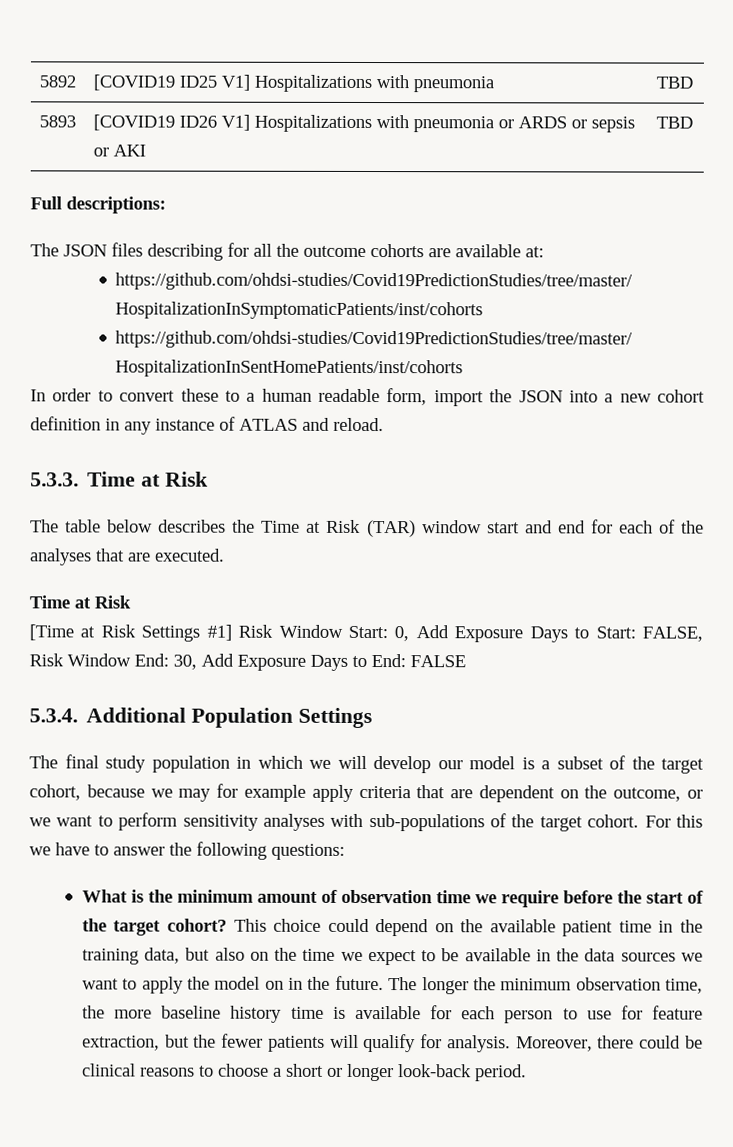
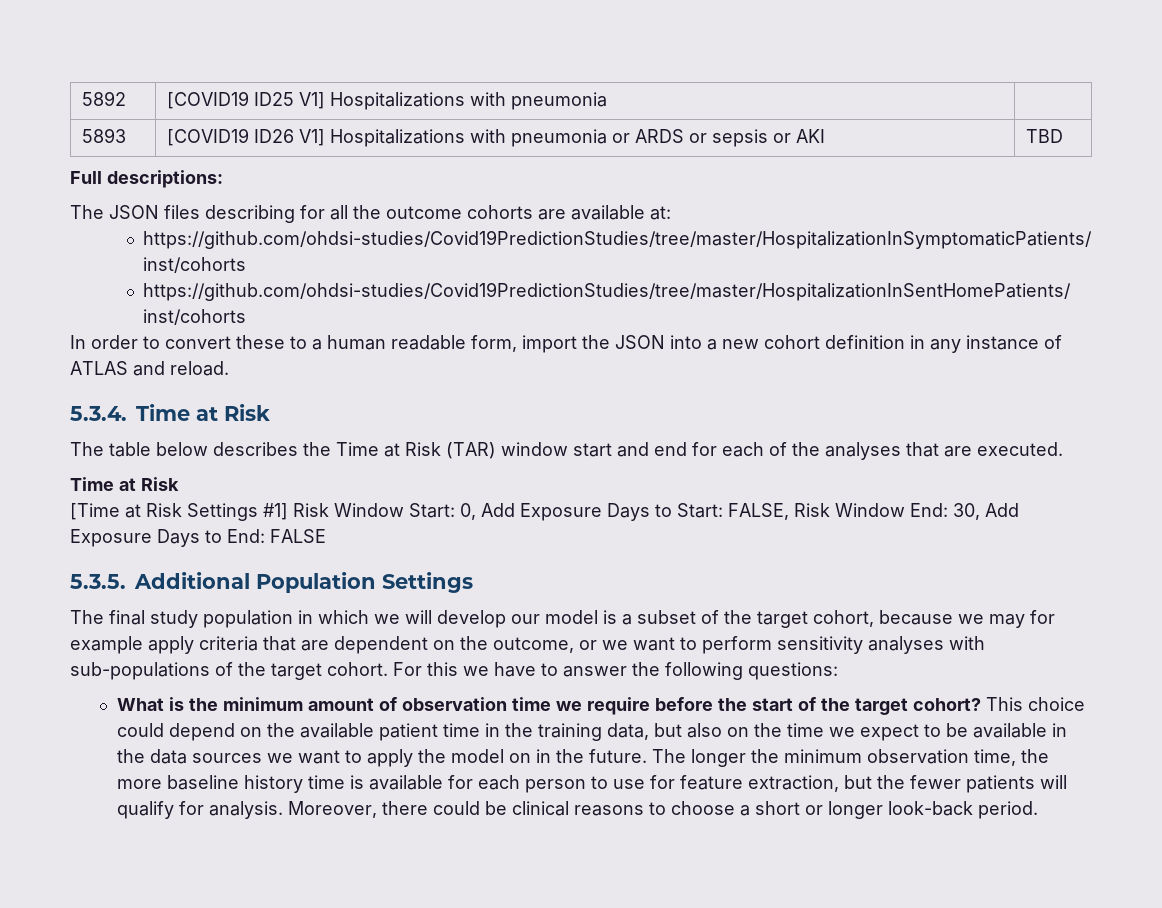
[655,76,693,89] TBD -> (608, 101) none
[30,472,79,487] 5.3.3. -> [70,406,127,421] 5.3.4.
[29,708,78,723] 5.3.4. -> [70,574,126,589] 5.3.5.

